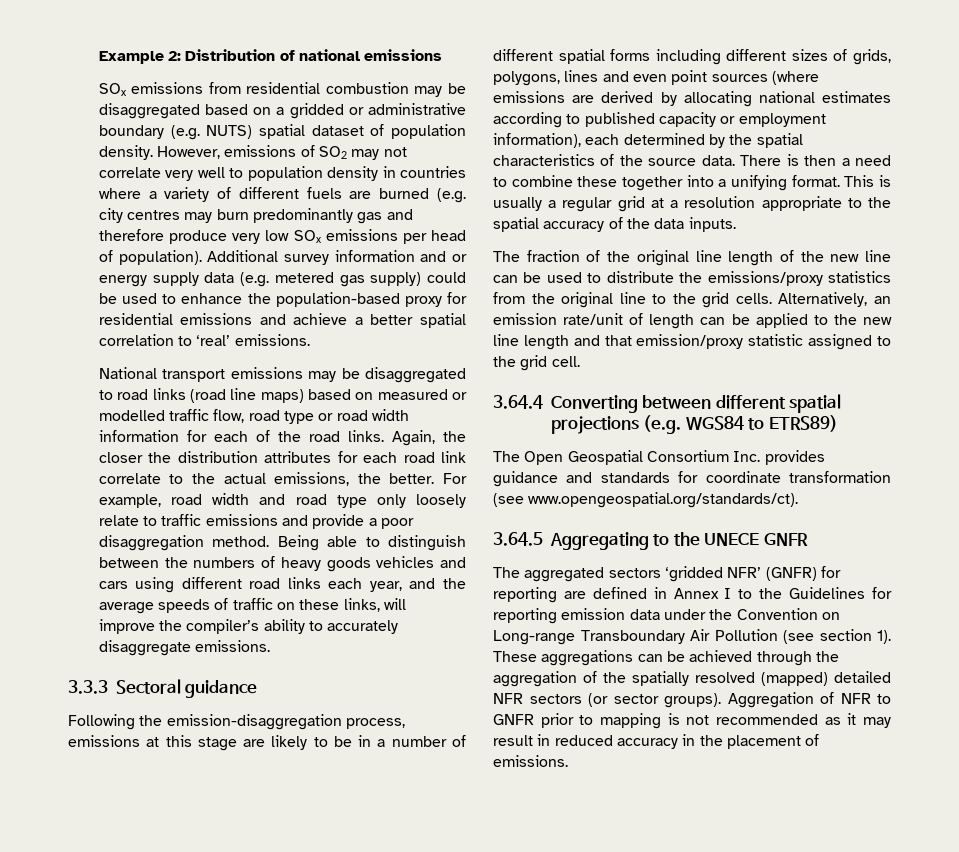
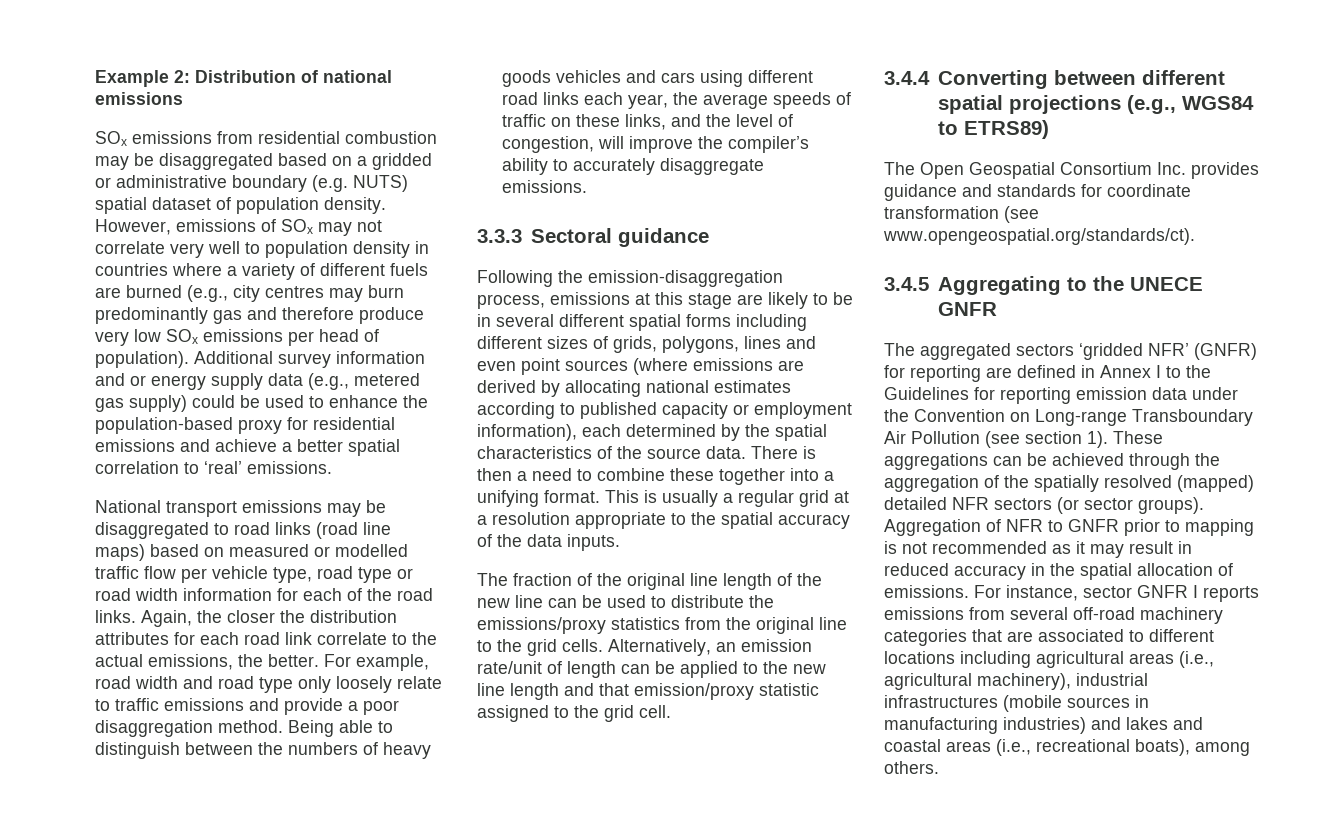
[319,146,348,159] SO2 -> [281,219,314,234] SOx
[437,188,467,203] (e.g. -> [187,285,229,302] (e.g.,
[240,272,270,287] (e.g. -> [308,373,350,390] (e.g.,
[213,409,245,423] flow, -> [144,566,313,583] flow per vehicle type,
[409,578,436,589] and -> (669, 101) none
(380, 605) none -> [671,114,794,127] [502,136,595,153] and the level of congestion,
[377,735,466,747] a number of -> [496,314,554,327] several
[493,395,543,409] 3.64.4 -> [884,71,930,85] 3.4.4
[643,415,682,434] (e.g. -> [1126,95,1176,114] (e.g.,
[493,532,543,546] 3.64.5 -> [884,277,929,291] 3.4.5
[726,734,820,749] [493,755,568,767] placement of emissions. -> [1080,563,1233,580] [884,585,1259,602] [884,607,1223,624] [884,629,1214,646] [884,651,1214,668] [884,673,1148,690] [884,695,1149,712] [884,717,1203,734] [884,739,1250,756] [884,761,939,774] spatial allocation of emissions. For instance, sector GNFR I reports emissions from several off-road machinery categories that are associated to different locations including agricultural areas (i.e., agricultural machinery), industrial infrastructures (mobile sources in manufacturing industries) and lakes and coastal areas (i.e., recreational boats), among others.

